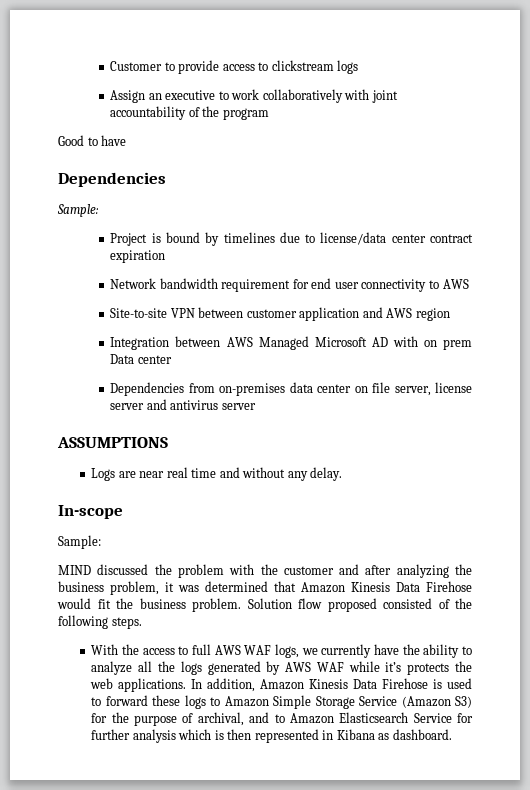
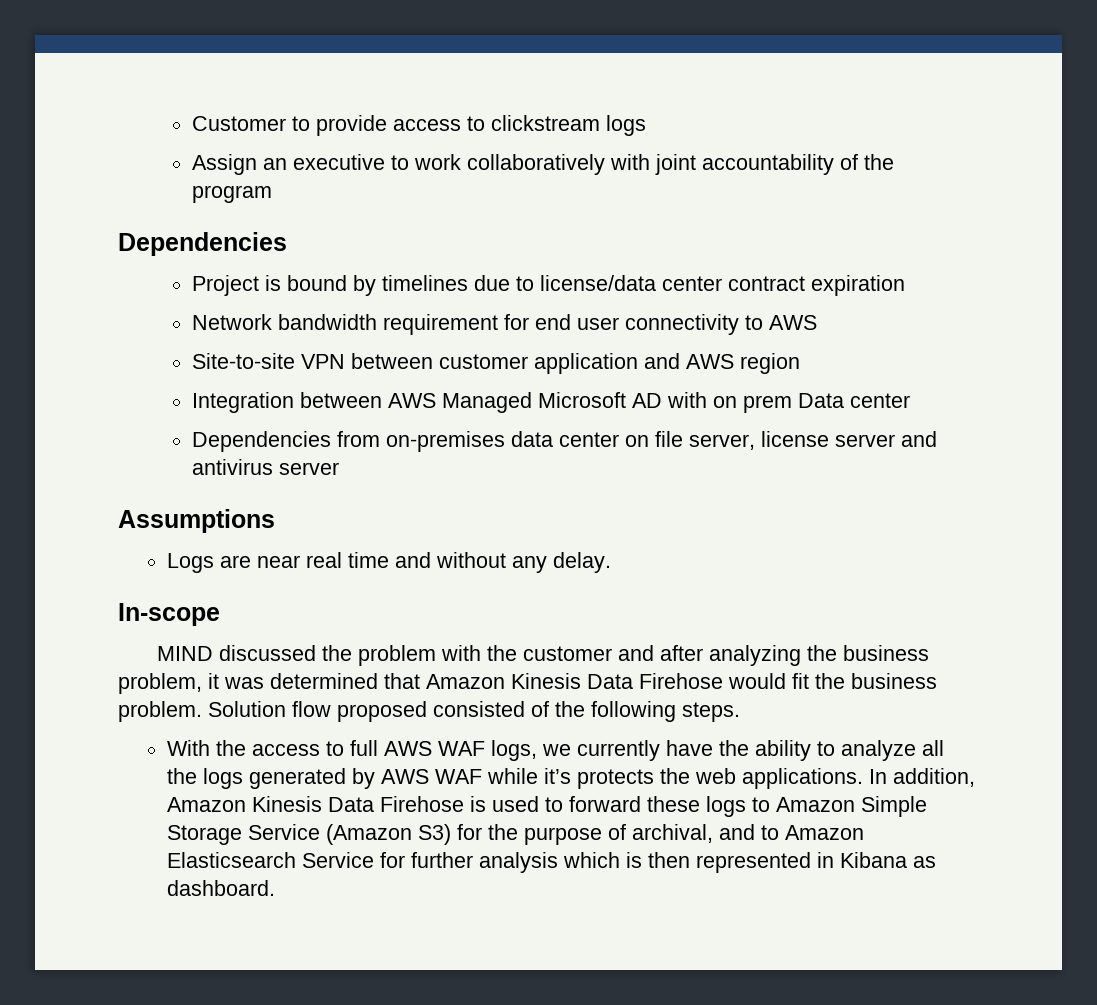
[58,135,127,146] [58,172,166,187] [57,204,99,217] // Good to have // Dependencies // Sample: -> [118,232,287,256] // Dependencies
[57,437,168,448] ASSUMPTIONS -> [118,509,275,533] Assumptions
[58,535,101,549] // Sample: -> (220, 614) none

